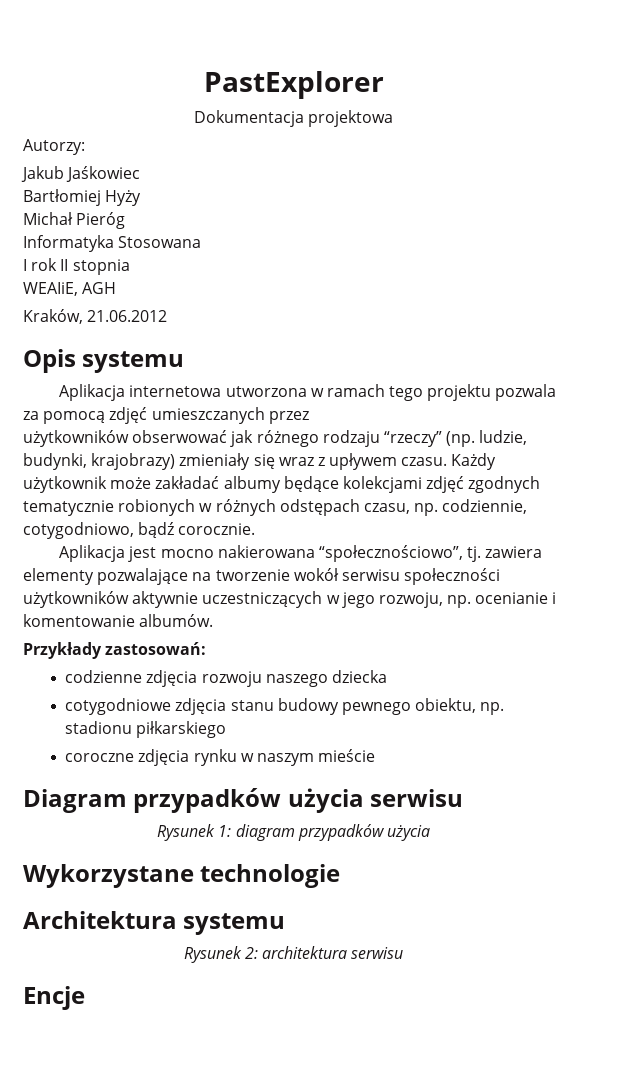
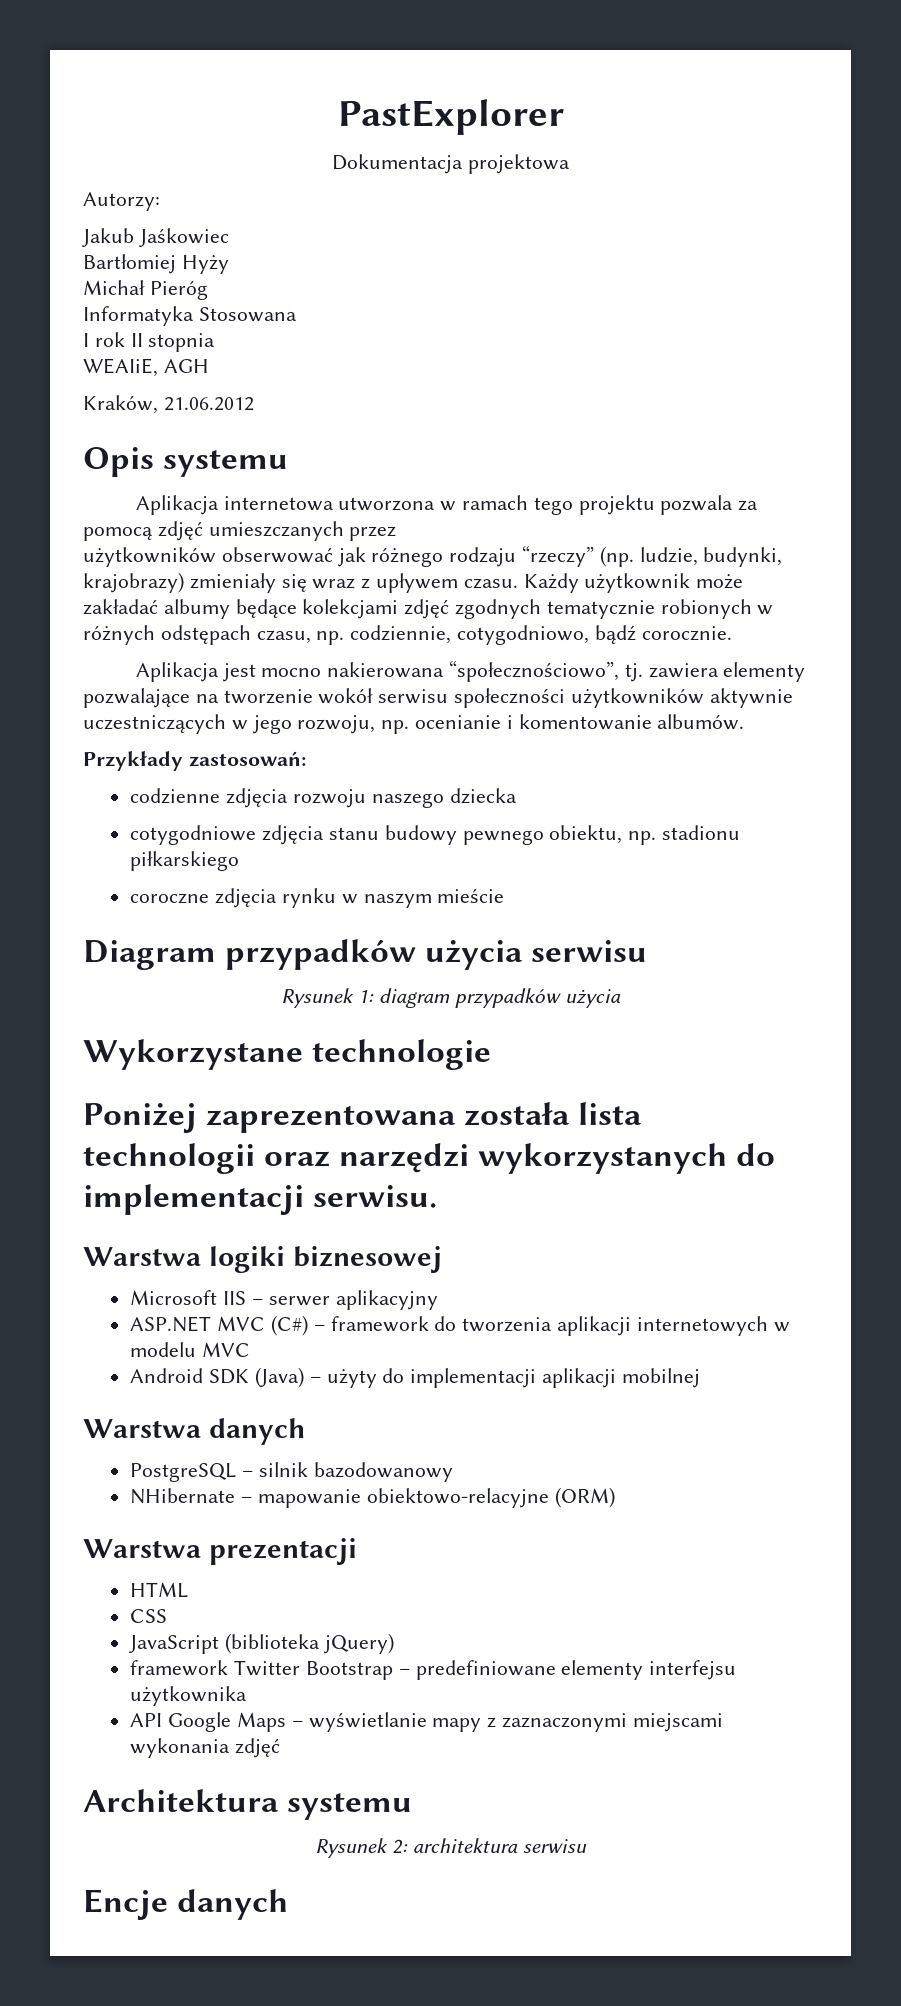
(341, 876) none -> [83,1102,642,1133] [83,1143,776,1174] [83,1184,438,1215] [83,1246,442,1273] [130,1290,438,1310] [130,1315,790,1336] [130,1342,251,1357] [130,1367,700,1388] [83,1418,306,1445] [130,1462,453,1482] [130,1487,615,1508] [83,1538,357,1565] [130,1582,189,1598] [130,1609,168,1623] [129,1633,394,1654] [130,1660,737,1680] [130,1686,248,1706] [130,1712,723,1732] [130,1738,281,1758] // Poniżej zaprezentowana została lista technologii oraz narzędzi wykorzystanych do implementacji serwisu. // Warstwa logiki biznesowej // Microsoft IIS – serwer aplikacyjny // ASP.NET MVC (C#) – framework do tworzenia aplikacji internetowych w modelu MVC // Android SDK (Java) – użyty do implementacji aplikacji mobilnej // Warstwa danych // PostgreSQL – silnik bazodowanowy // NHibernate – mapowanie obiektowo-relacyjne (ORM) // Warstwa prezentacji // HTML // CSS // JavaScript (biblioteka jQuery) // framework Twitter Bootstrap – predefiniowane elementy interfejsu użytkownika // API Google Maps – wyświetlanie mapy z zaznaczonymi miejscami wykonania zdjęć
(85, 998) none -> [177,1889,289,1920] danych

